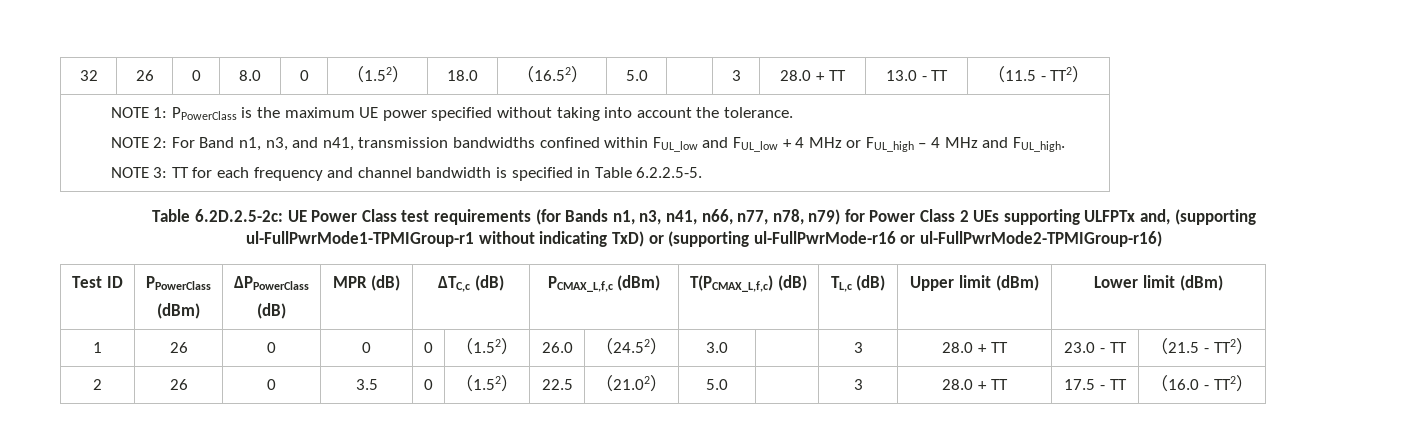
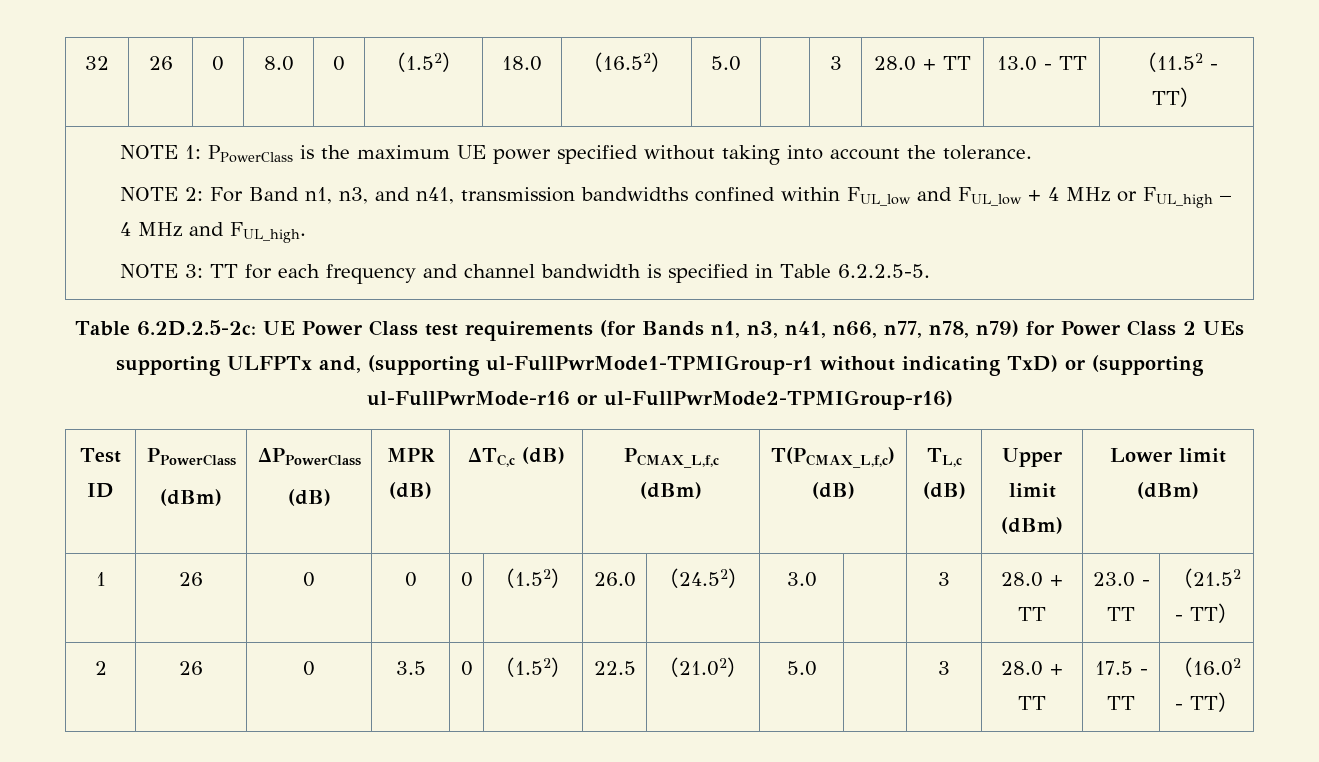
[1004,67,1073,81] 11.5 - TT2 -> [1156,53,1218,70] [1152,91,1181,105] 11.52 - TT
[1168,339,1236,353] 21.5 - TT2 -> [1193,569,1242,586] [1174,607,1218,621] 21.52 - TT
[1168,376,1236,390] 16.0 - TT2 -> [1193,658,1242,676] [1174,696,1218,710] 16.02 - TT

